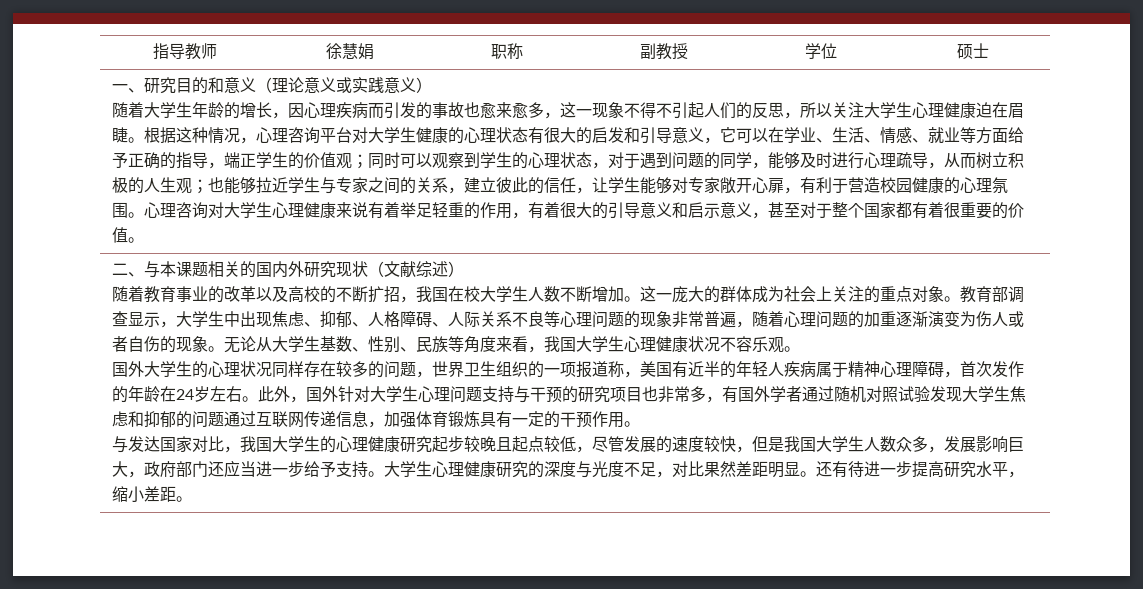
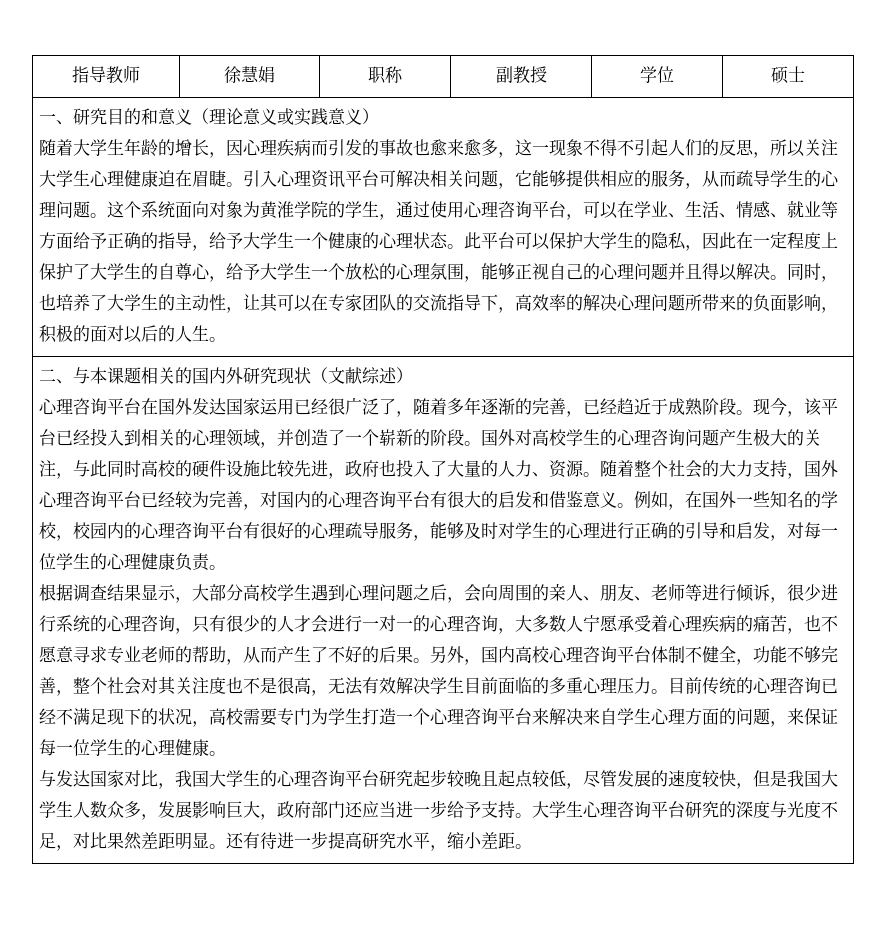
[144,127,737,144] 根据这种情况，心理咨询平台对大学生健康的心理状态有很大的启发和引导意义，它 -> [242,170,839,189] [38,201,583,220] 引入心理资讯平台可解决相关问题，它能够提供相应的服务，从而疏导学生的心理问题。这个系统面向对象为黄淮学院的学生，通过使用心理咨询平台，
[224,152,1025,169] [112,177,1009,194] [112,202,1025,219] [112,227,129,243] 端正学生的价值观；同时可以观察到学生的心理状态，对于遇到问题的同学，能够及时进行心理疏导，从而树立积极的人生观；也能够拉近学生与专家之间的关系，建立彼此的信任，让学生能够对专家敞开心扉，有利于营造校园健康的心理氛围。心理咨询对大学生心理健康来说有着举足轻重的作用，有着很大的引导意义和启示意义，甚至对于整个国家都有着很重要的价值 -> [208,232,838,251] [38,263,838,282] [38,293,838,313] [38,324,209,343] 给予大学生一个健康的心理状态。此平台可以保护大学生的隐私，因此在一定程度上保护了大学生的自尊心，给予大学生一个放松的心理氛围，能够正视自己的心理问题并且得以解决。同时，也培养了大学生的主动性，让其可以在专家团队的交流指导下，高效率的解决心理问题所带来的负面影响，积极的面对以后的人生
[112,286,1025,303] [112,311,1025,328] [112,336,801,353] [112,361,1025,378] [112,386,1027,403] [112,411,625,428] 随着教育事业的改革以及高校的不断扩招，我国在校大学生人数不断增加。这一庞大的群体成为社会上关注的重点对象。教育部调查显示，大学生中出现焦虑、抑郁、人格障碍、人际关系不良等心理问题的现象非常普遍，随着心理问题的加重逐渐演变为伤人或者自伤的现象。无论从大学生基数、性别、民族等角度来看，我国大学生心理健康状况不容乐观。 // 国外大学生的心理状况同样存在较多的问题，世界卫生组织的一项报道称，美国有近半的年轻人疾病属于精神心理障碍，首次发作的年龄在24岁左右。此外，国外针对大学生心理问题支持与干预的研究项目也非常多，有国外学者通过随机对照试验发现大学生焦虑和抑郁的问题通过互联网传递信息，加强体育锻炼具有一定的干预作用 -> [38,397,838,417] [38,428,821,448] [38,459,838,479] [38,491,838,510] [38,522,838,541] [38,553,226,571] [38,583,838,603] [38,615,838,634] [38,645,838,665] [38,676,838,696] [38,708,838,727] [38,739,209,756] 心理咨询平台在国外发达国家运用已经很广泛了，随着多年逐渐的完善，已经趋近于成熟阶段。现今，该平台已经投入到相关的心理领域，并创造了一个崭新的阶段。国外对高校学生的心理咨询问题产生极大的关注，与此同时高校的硬件设施比较先进，政府也投入了大量的人力、资源。随着整个社会的大力支持，国外心理咨询平台已经较为完善，对国内的心理咨询平台有很大的启发和借鉴意义。例如，在国外一些知名的学校，校园内的心理咨询平台有很好的心理疏导服务，能够及时对学生的心理进行正确的引导和启发，对每一位学生的心理健康负责。 // 根据调查结果显示，大部分高校学生遇到心理问题之后，会向周围的亲人、朋友、老师等进行倾诉，很少进行系统的心理咨询，只有很少的人才会进行一对一的心理咨询，大多数人宁愿承受着心理疾病的痛苦，也不愿意寻求专业老师的帮助，从而产生了不好的后果。另外，国内高校心理咨询平台体制不健全，功能不够完善，整个社会对其关注度也不是很高，无法有效解决学生目前面临的多重心理压力。目前传统的心理咨询已经不满足现下的状况，高校需要专门为学生打造一个心理咨询平台来解决来自学生心理方面的问题，来保证每一位学生的心理健康
[368,436,401,453] 健康 -> [310,770,379,787] 咨询平台
[464,461,497,478] 健康 -> [616,801,685,818] 咨询平台

